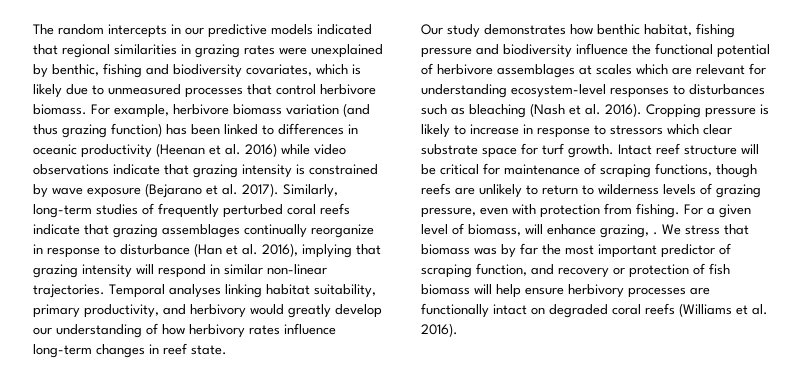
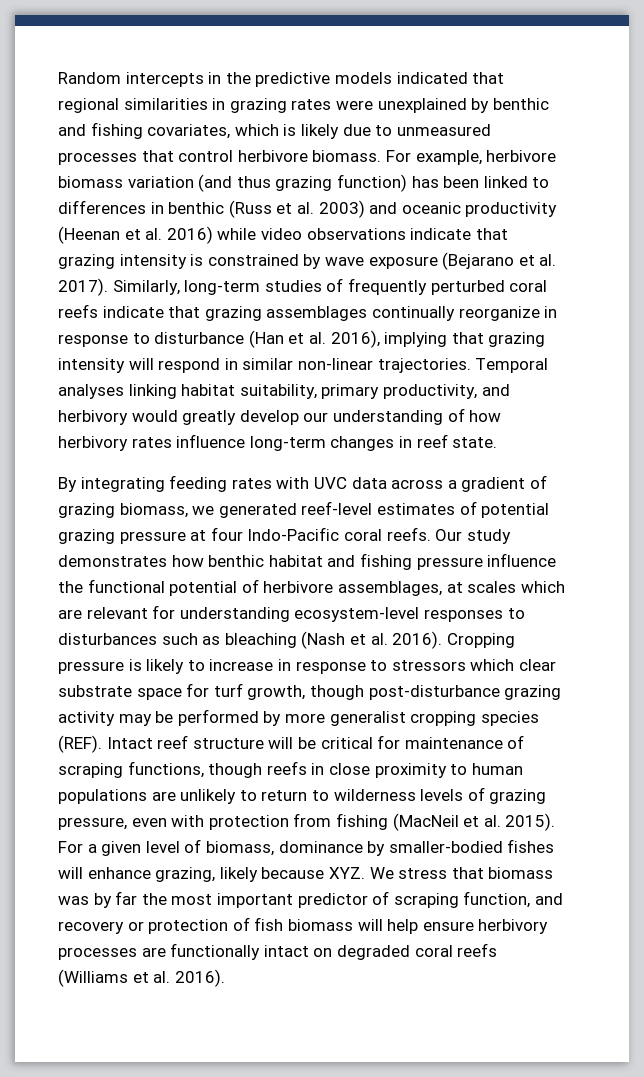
[33,24,104,35] The random -> [58,72,121,84] Random
[185,27,204,35] our -> [225,72,251,84] the
[52,63,242,78] benthic, fishing and biodiversity -> [492,98,549,110] [58,122,143,139] benthic and fishing
(358, 129) none -> [168,200,398,218] benthic (Russ et al. 2003) and
(227, 350) none -> [58,475,547,492] [58,501,550,518] [58,527,431,544] By integrating feeding rates with UVC data across a gradient of grazing biomass, we generated reef-level estimates of potential grazing pressure at four Indo-Pacific coral reefs.
[644,23,735,38] [421,44,572,58] habitat, fishing pressure and biodiversity -> [268,553,483,570] habitat and fishing pressure
[497,64,575,78] assemblages -> [337,581,442,596] assemblages,
[568,144,614,158] growth. -> [247,685,562,700] [58,709,539,726] [58,735,102,753] growth, though post-disturbance grazing activity may be performed by more generalist cropping species (REF).
(451, 189) none -> [311,763,523,778] [58,789,147,804] in close proximity to human populations
[636,203,680,218] fishing. -> [335,813,556,831] fishing (MacNeil et al. 2015).
[525,224,658,238] will enhance grazing, . -> [278,839,555,856] [58,867,365,882] dominance by smaller-bodied fishes will enhance grazing, likely because XYZ.

